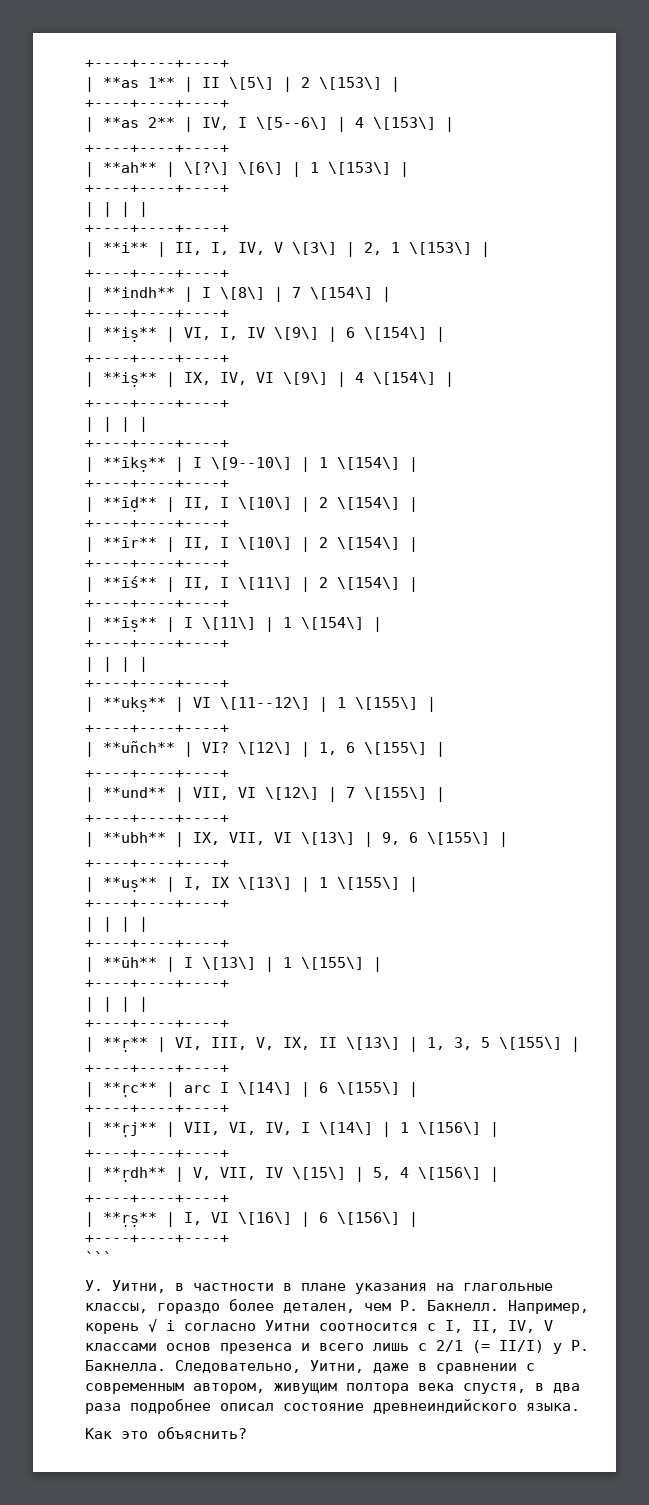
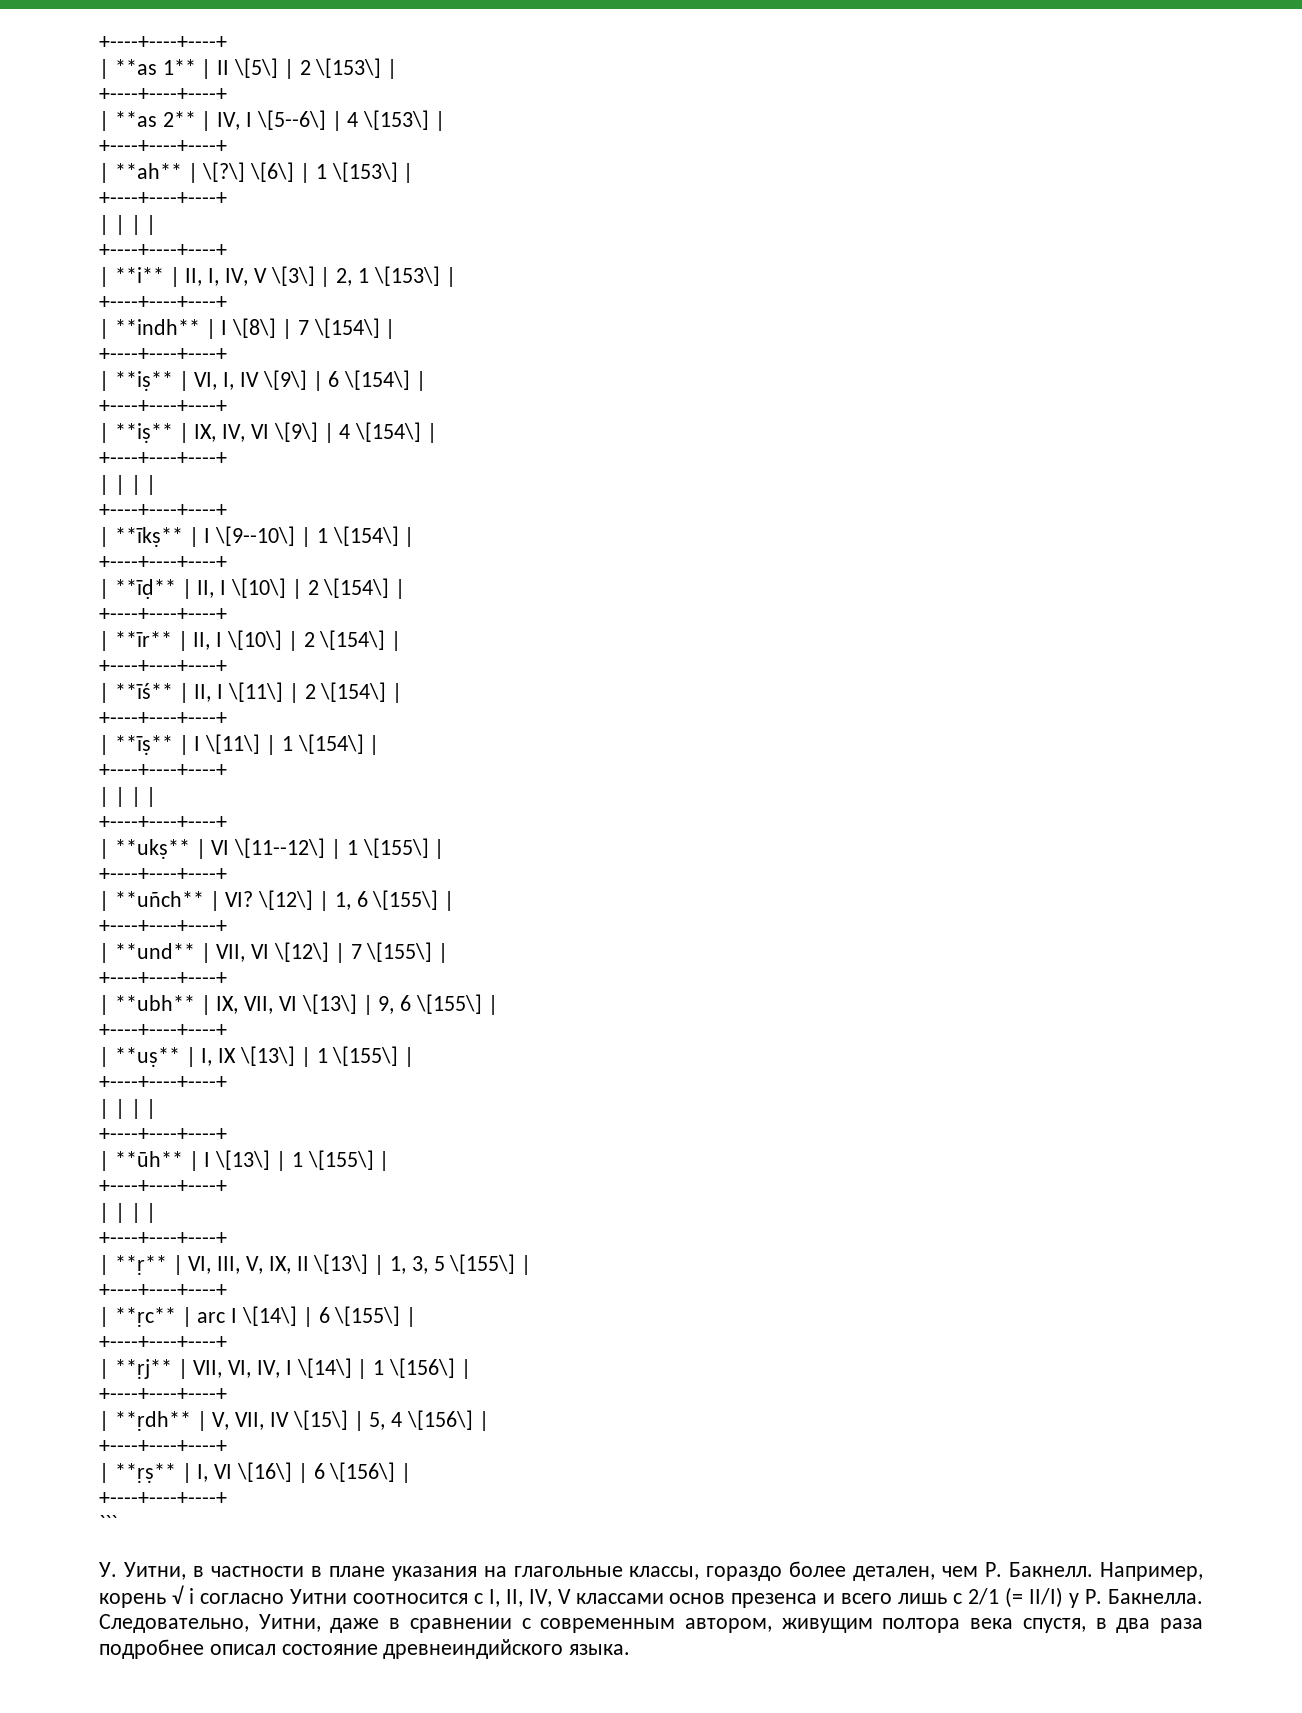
[85,1427,247,1439] // Как это объяснить? -> (631, 1649) none

